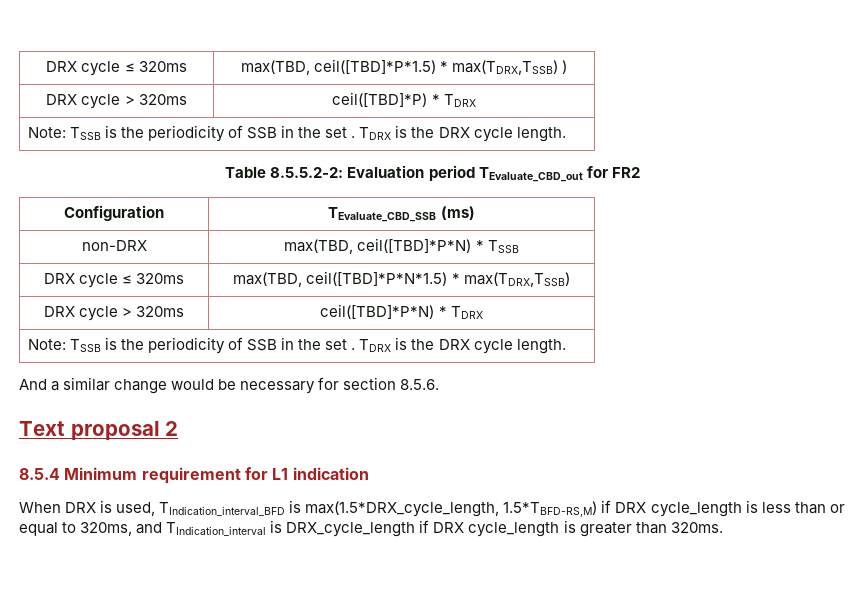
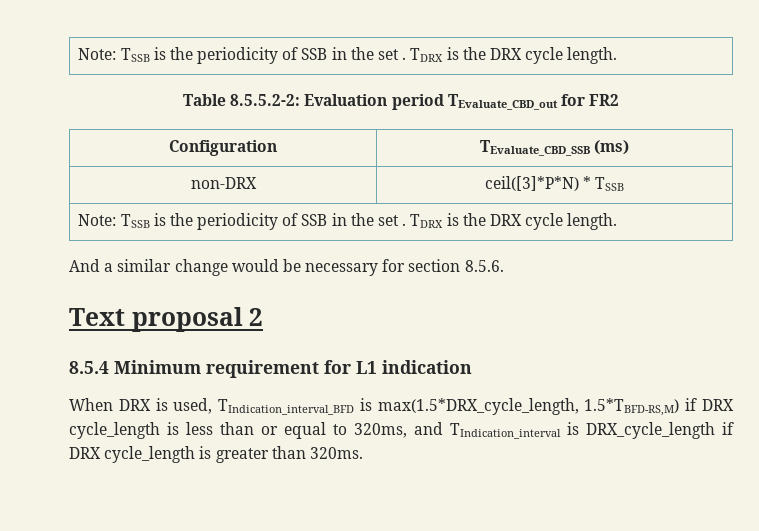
[46,61,187,76] [240,59,568,75] [46,94,187,109] [332,92,476,107] DRX cycle ≤ 320ms | max(TBD, ceil([TBD]*P*1.5) * max(TDRX,TSSB) ) // DRX cycle > 320ms | ceil([TBD]*P) * TDRX // -> (78, 54) none
[284,238,472,254] max(TBD, ceil([TBD]*P*N) -> [484,176,579,191] ceil([3]*P*N)
[43,273,185,288] [233,271,570,287] [43,306,185,321] [320,304,483,319] // DRX cycle ≤ 320ms | max(TBD, ceil([TBD]*P*N*1.5) * max(TDRX,TSSB) // DRX cycle > 320ms | ceil([TBD]*P*N) * TDRX -> (625, 184) none

